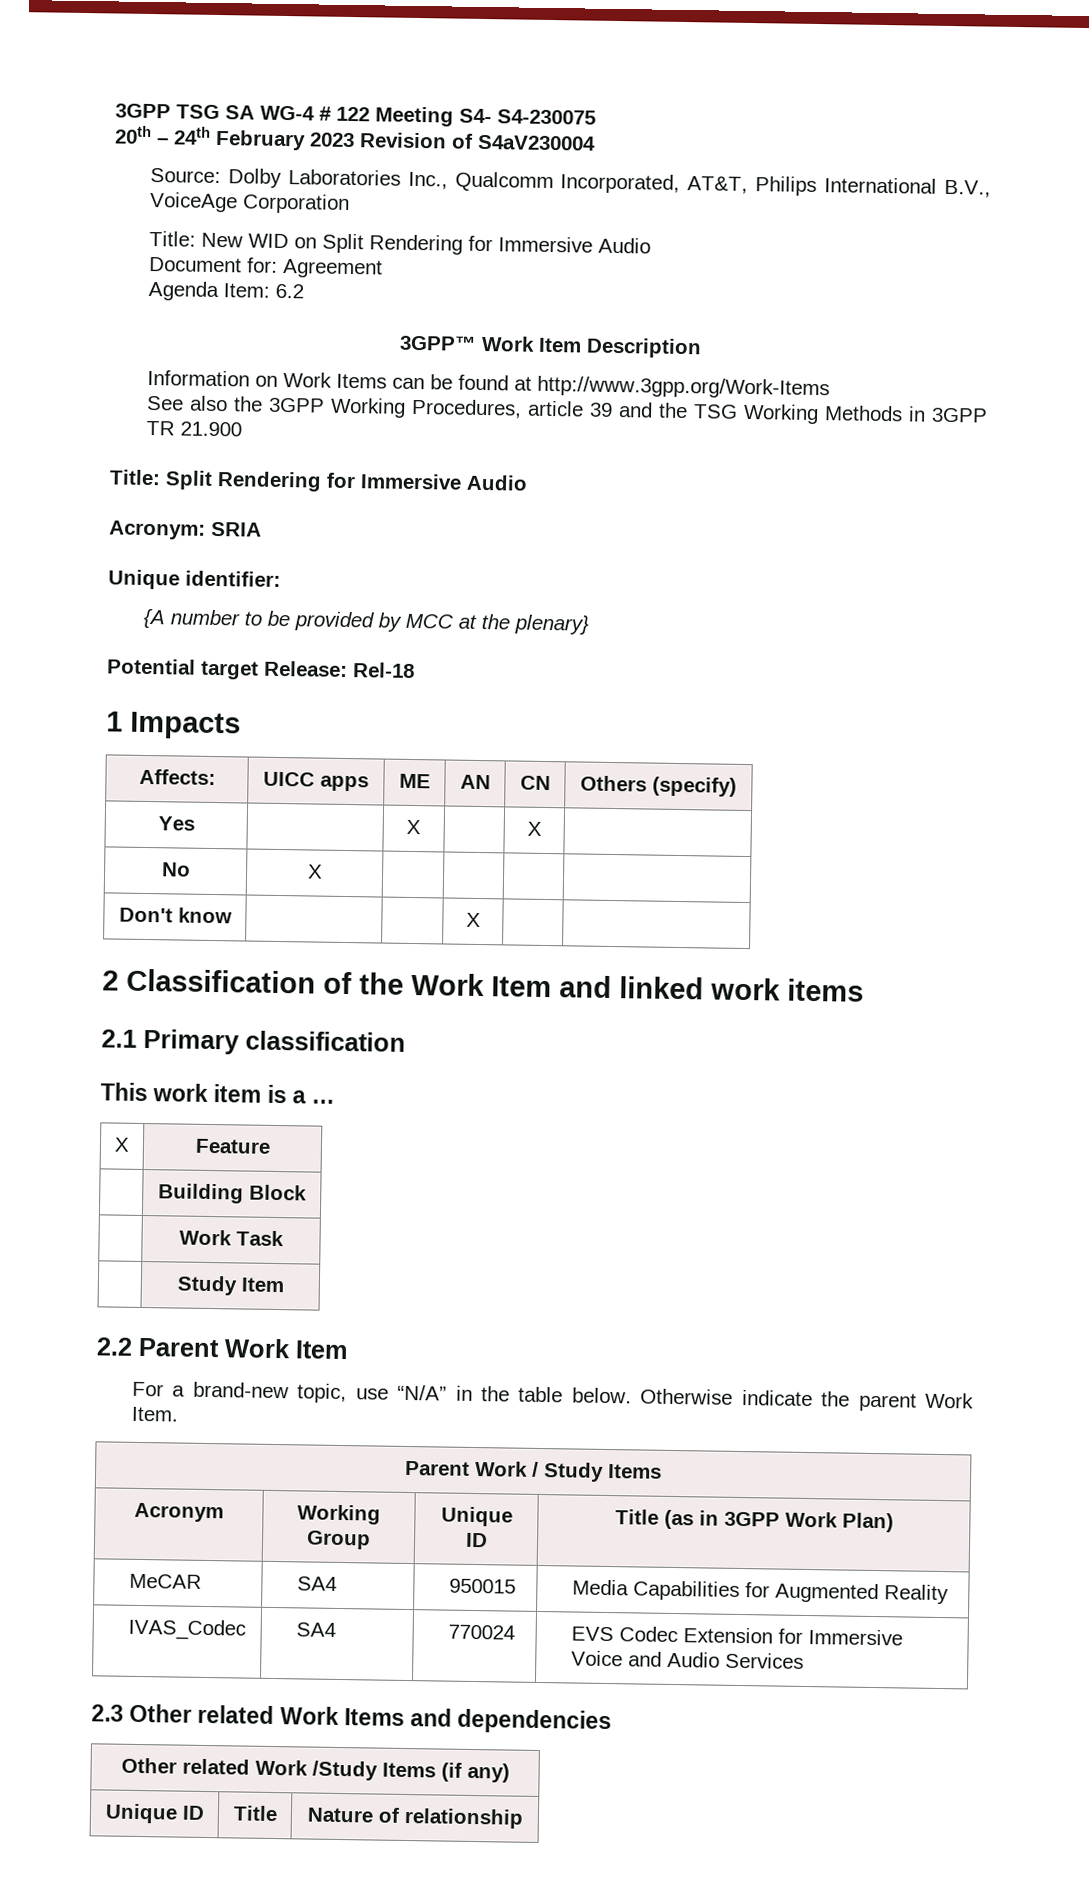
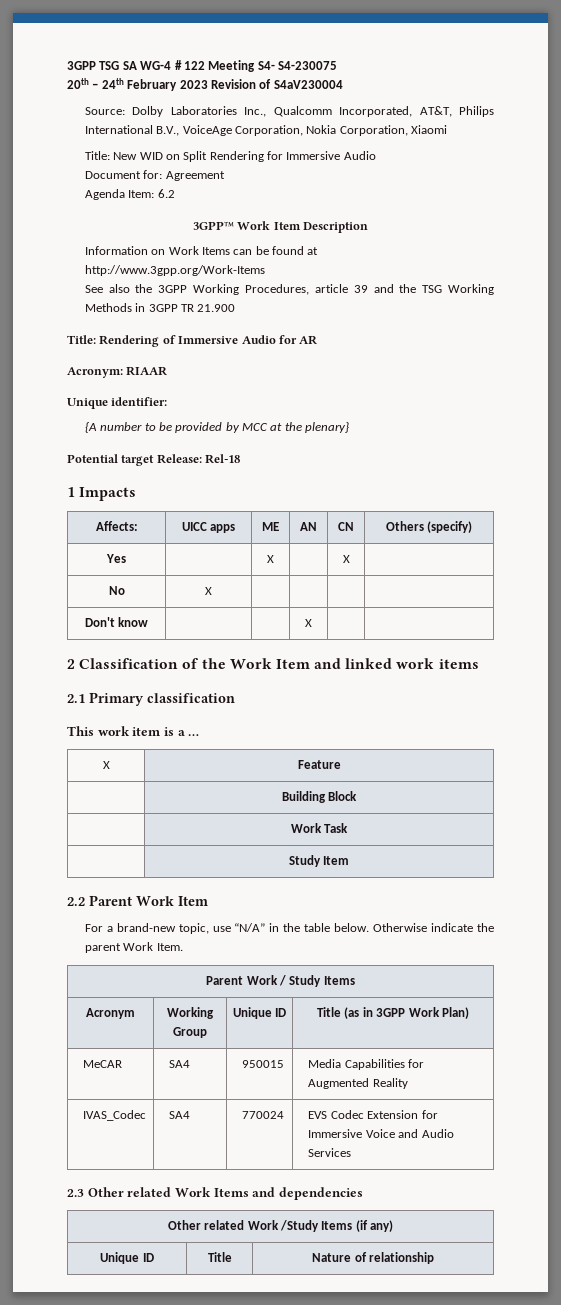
[241,193,350,214] Corporation -> [234,125,448,136] Corporation, Nokia Corporation, Xiaomi
[165,470,528,492] Split Rendering for Immersive Audio -> [99,335,318,347] Rendering of Immersive Audio for AR
[211,521,262,537] SRIA -> [126,366,168,376] RIAAR

